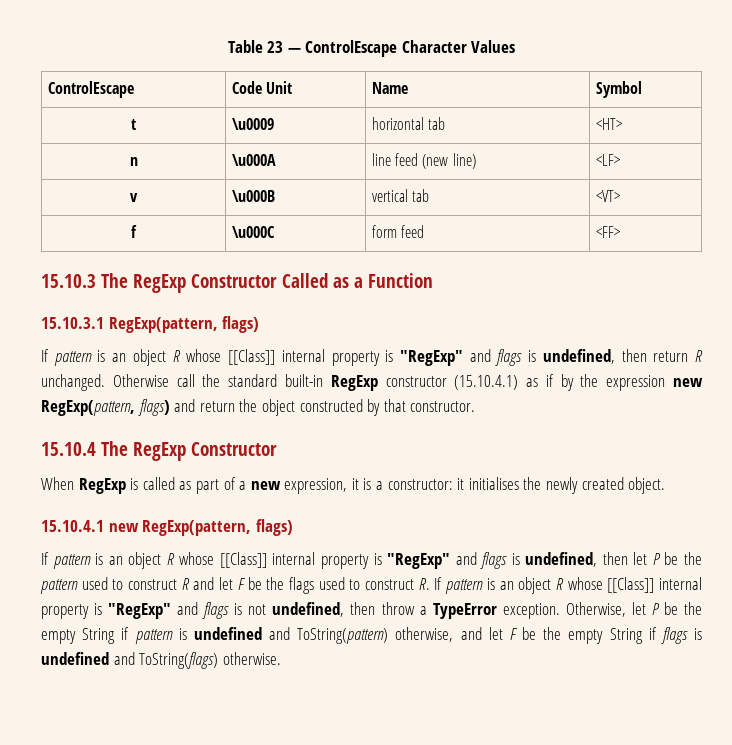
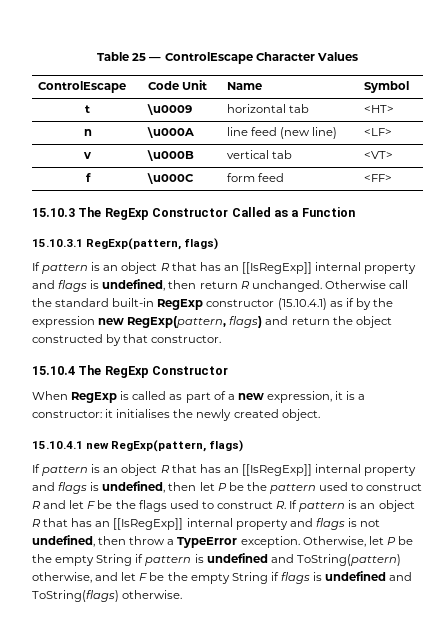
[267,41,284,53] 23 -> [132,53,147,61] 25
[186,349,463,366] whose [[Class]] internal property is "RegExp" -> [171,262,417,274] that has an [[IsRegExp]] internal property
[179,552,451,569] whose [[Class]] internal property is "RegExp" -> [171,464,417,476] that has an [[IsRegExp]] internal property
[567,577,702,593] [41,603,172,619] whose [[Class]] internal property is "RegExp" -> [43,518,288,530] that has an [[IsRegExp]] internal property

